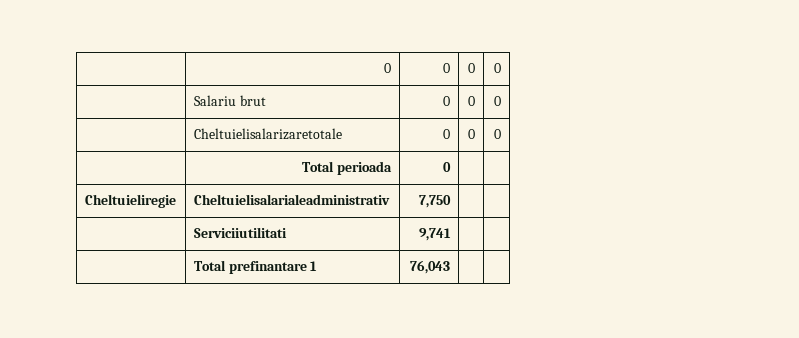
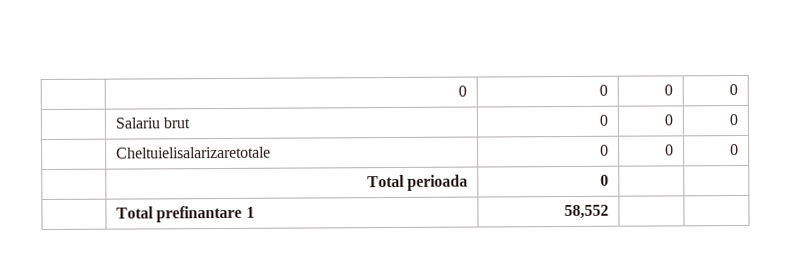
[84,194,176,208] [193,194,390,205] [419,195,452,208] [193,227,287,238] [419,228,452,241] // Cheltuieliregie | Cheltuielisalarialeadministrativ | 7,750 | | // | Serviciiutilitati | 9,741 | | -> (610, 180) none
[410,260,451,274] 76,043 -> [564,204,610,220] 58,552

